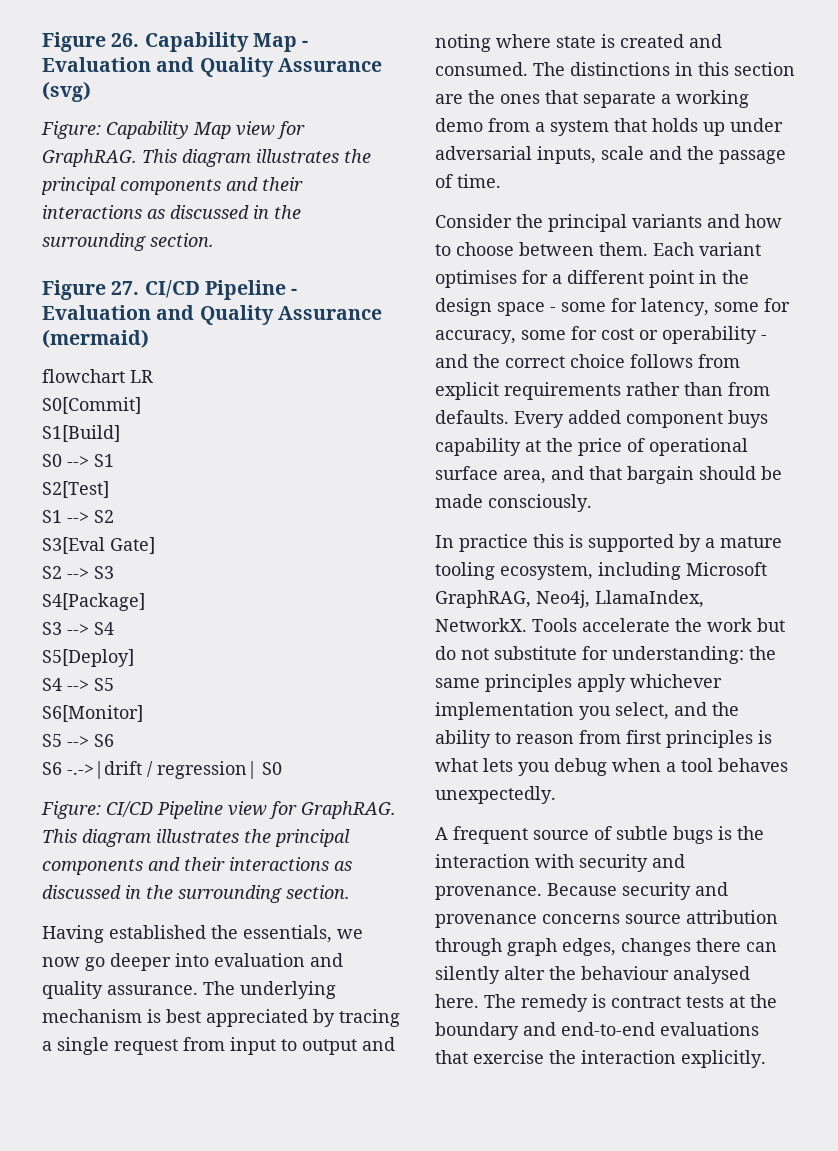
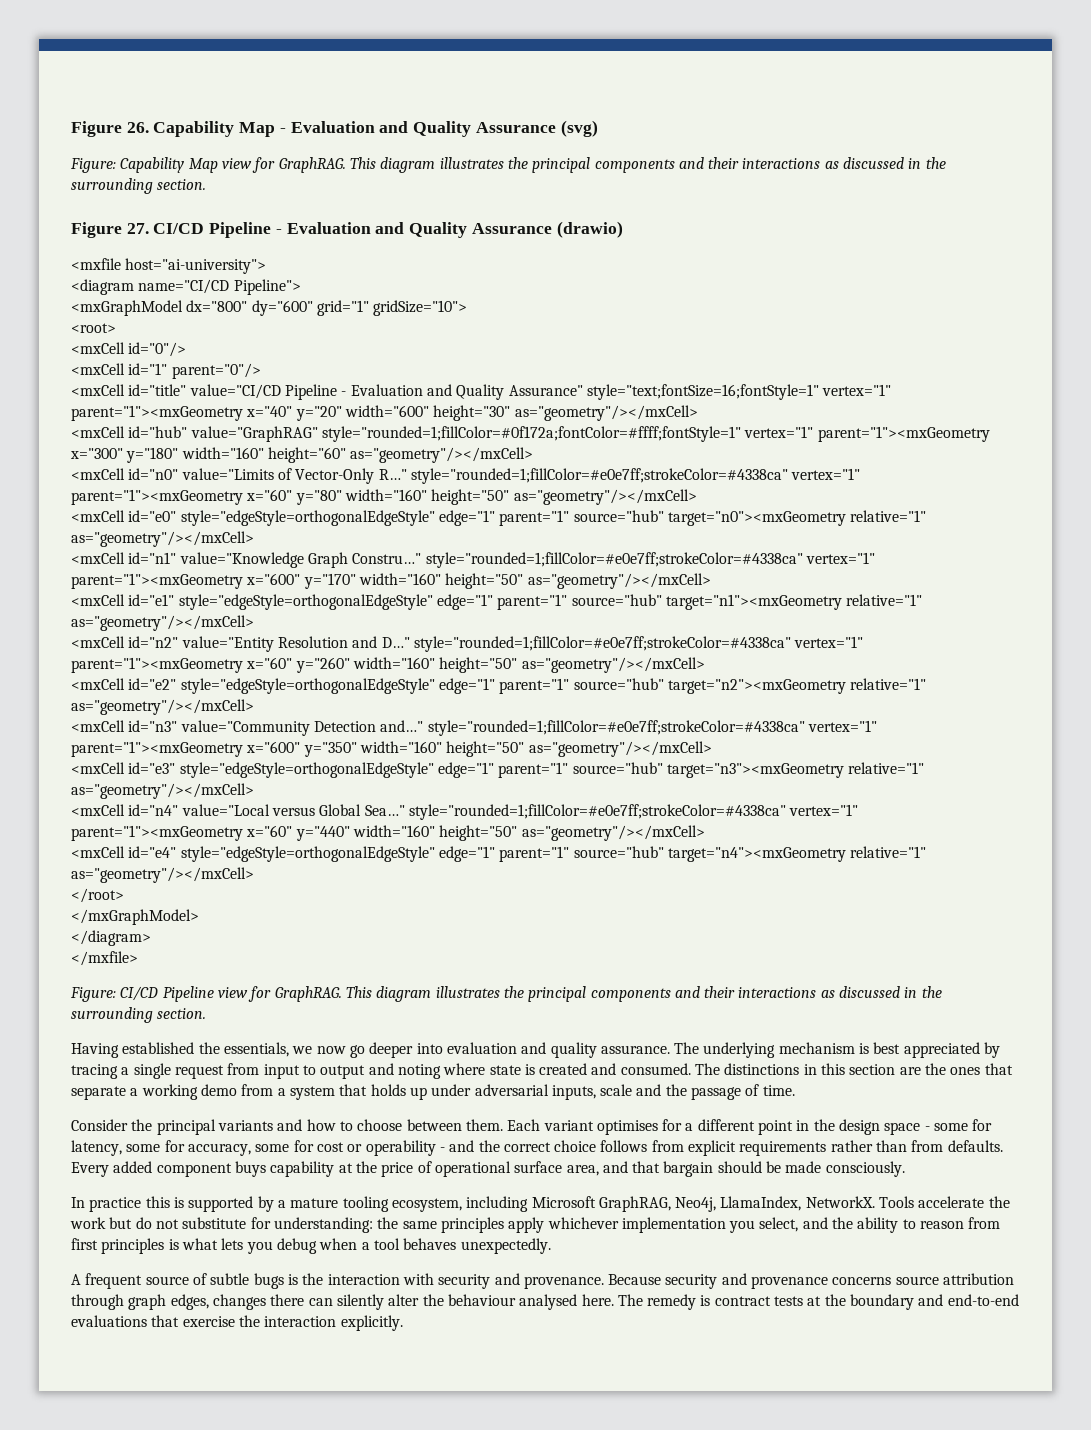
[42,329,149,348] [42,369,153,383] [42,397,141,414] [42,425,120,442] [42,454,114,467] [42,481,109,498] [42,510,114,523] [42,537,155,554] [42,566,114,579] [42,593,145,611] [42,622,114,635] [42,649,134,667] [42,678,114,691] [42,705,143,722] [42,734,114,747] [42,761,282,779] (mermaid) // flowchart LR // S0[Commit] // S1[Build] // S0 --> S1 // S2[Test] // S1 --> S2 // S3[Eval Gate] // S2 --> S3 // S4[Package] // S3 --> S4 // S5[Deploy] // S4 --> S5 // S6[Monitor] // S5 --> S6 // S6 -.->|drift / regression| S0 -> [556,221,623,238] [71,258,267,274] [71,279,301,295] [71,300,468,316] [71,323,116,333] [71,342,187,357] [71,363,261,379] [71,384,892,400] [71,405,698,421] [71,426,990,442] [70,447,534,463] [71,468,861,484] [71,489,697,505] [71,510,927,526] [71,531,254,547] [71,552,875,568] [71,573,711,589] [71,594,923,610] [71,615,254,631] [71,636,864,652] [71,657,705,673] [71,678,927,694] [71,699,254,715] [71,720,877,736] [71,741,712,757] [71,762,925,778] [71,783,254,799] [71,804,859,820] [71,825,705,841] [71,846,927,862] [71,867,254,883] [71,888,124,903] [71,909,199,925] [71,930,151,946] [71,951,138,966] (drawio) // <mxfile host="ai-university"> // <diagram name="CI/CD Pipeline"> // <mxGraphModel dx="800" dy="600" grid="1" gridSize="10"> // <root> // <mxCell id="0"/> // <mxCell id="1" parent="0"/> // <mxCell id="title" value="CI/CD Pipeline - Evaluation and Quality Assurance" style="text;fontSize=16;fontStyle=1" vertex="1" parent="1"><mxGeometry x="40" y="20" width="600" height="30" as="geometry"/></mxCell> // <mxCell id="hub" value="GraphRAG" style="rounded=1;fillColor=#0f172a;fontColor=#ffff;fontStyle=1" vertex="1" parent="1"><mxGeometry x="300" y="180" width="160" height="60" as="geometry"/></mxCell> // <mxCell id="n0" value="Limits of Vector-Only R…" style="rounded=1;fillColor=#e0e7ff;strokeColor=#4338ca" vertex="1" parent="1"><mxGeometry x="60" y="80" width="160" height="50" as="geometry"/></mxCell> // <mxCell id="e0" style="edgeStyle=orthogonalEdgeStyle" edge="1" parent="1" source="hub" target="n0"><mxGeometry relative="1" as="geometry"/></mxCell> // <mxCell id="n1" value="Knowledge Graph Constru…" style="rounded=1;fillColor=#e0e7ff;strokeColor=#4338ca" vertex="1" parent="1"><mxGeometry x="600" y="170" width="160" height="50" as="geometry"/></mxCell> // <mxCell id="e1" style="edgeStyle=orthogonalEdgeStyle" edge="1" parent="1" source="hub" target="n1"><mxGeometry relative="1" as="geometry"/></mxCell> // <mxCell id="n2" value="Entity Resolution and D…" style="rounded=1;fillColor=#e0e7ff;strokeColor=#4338ca" vertex="1" parent="1"><mxGeometry x="60" y="260" width="160" height="50" as="geometry"/></mxCell> // <mxCell id="e2" style="edgeStyle=orthogonalEdgeStyle" edge="1" parent="1" source="hub" target="n2"><mxGeometry relative="1" as="geometry"/></mxCell> // <mxCell id="n3" value="Community Detection and…" style="rounded=1;fillColor=#e0e7ff;strokeColor=#4338ca" vertex="1" parent="1"><mxGeometry x="600" y="350" width="160" height="50" as="geometry"/></mxCell> // <mxCell id="e3" style="edgeStyle=orthogonalEdgeStyle" edge="1" parent="1" source="hub" target="n3"><mxGeometry relative="1" as="geometry"/></mxCell> // <mxCell id="n4" value="Local versus Global Sea…" style="rounded=1;fillColor=#e0e7ff;strokeColor=#4338ca" vertex="1" parent="1"><mxGeometry x="60" y="440" width="160" height="50" as="geometry"/></mxCell> // <mxCell id="e4" style="edgeStyle=orthogonalEdgeStyle" edge="1" parent="1" source="hub" target="n4"><mxGeometry relative="1" as="geometry"/></mxCell> // </root> // </mxGraphModel> // </diagram> // </mxfile>

